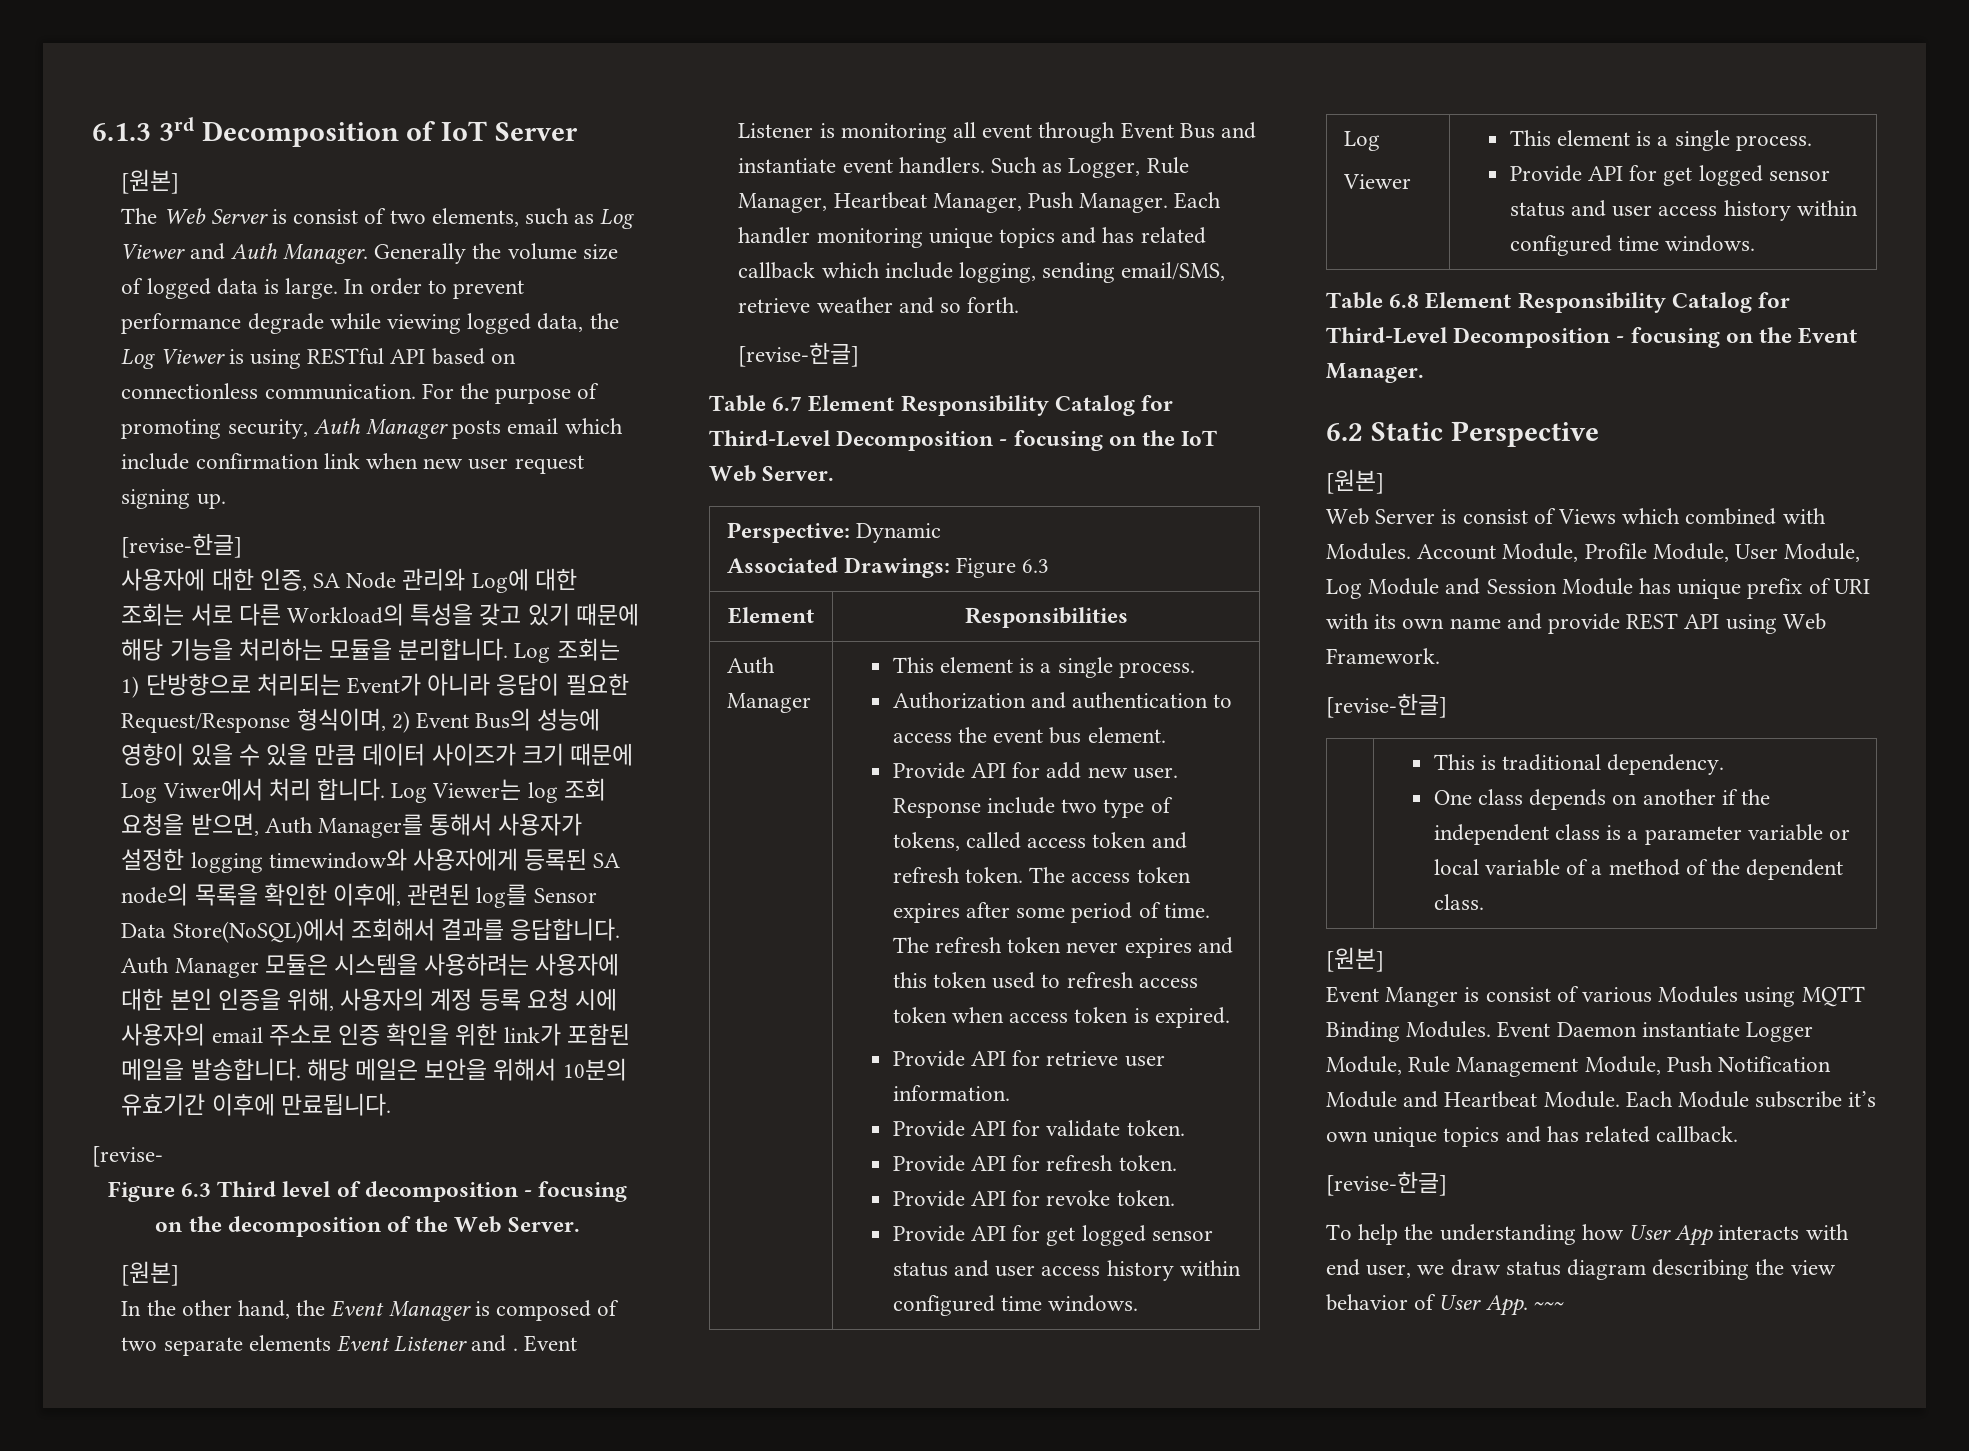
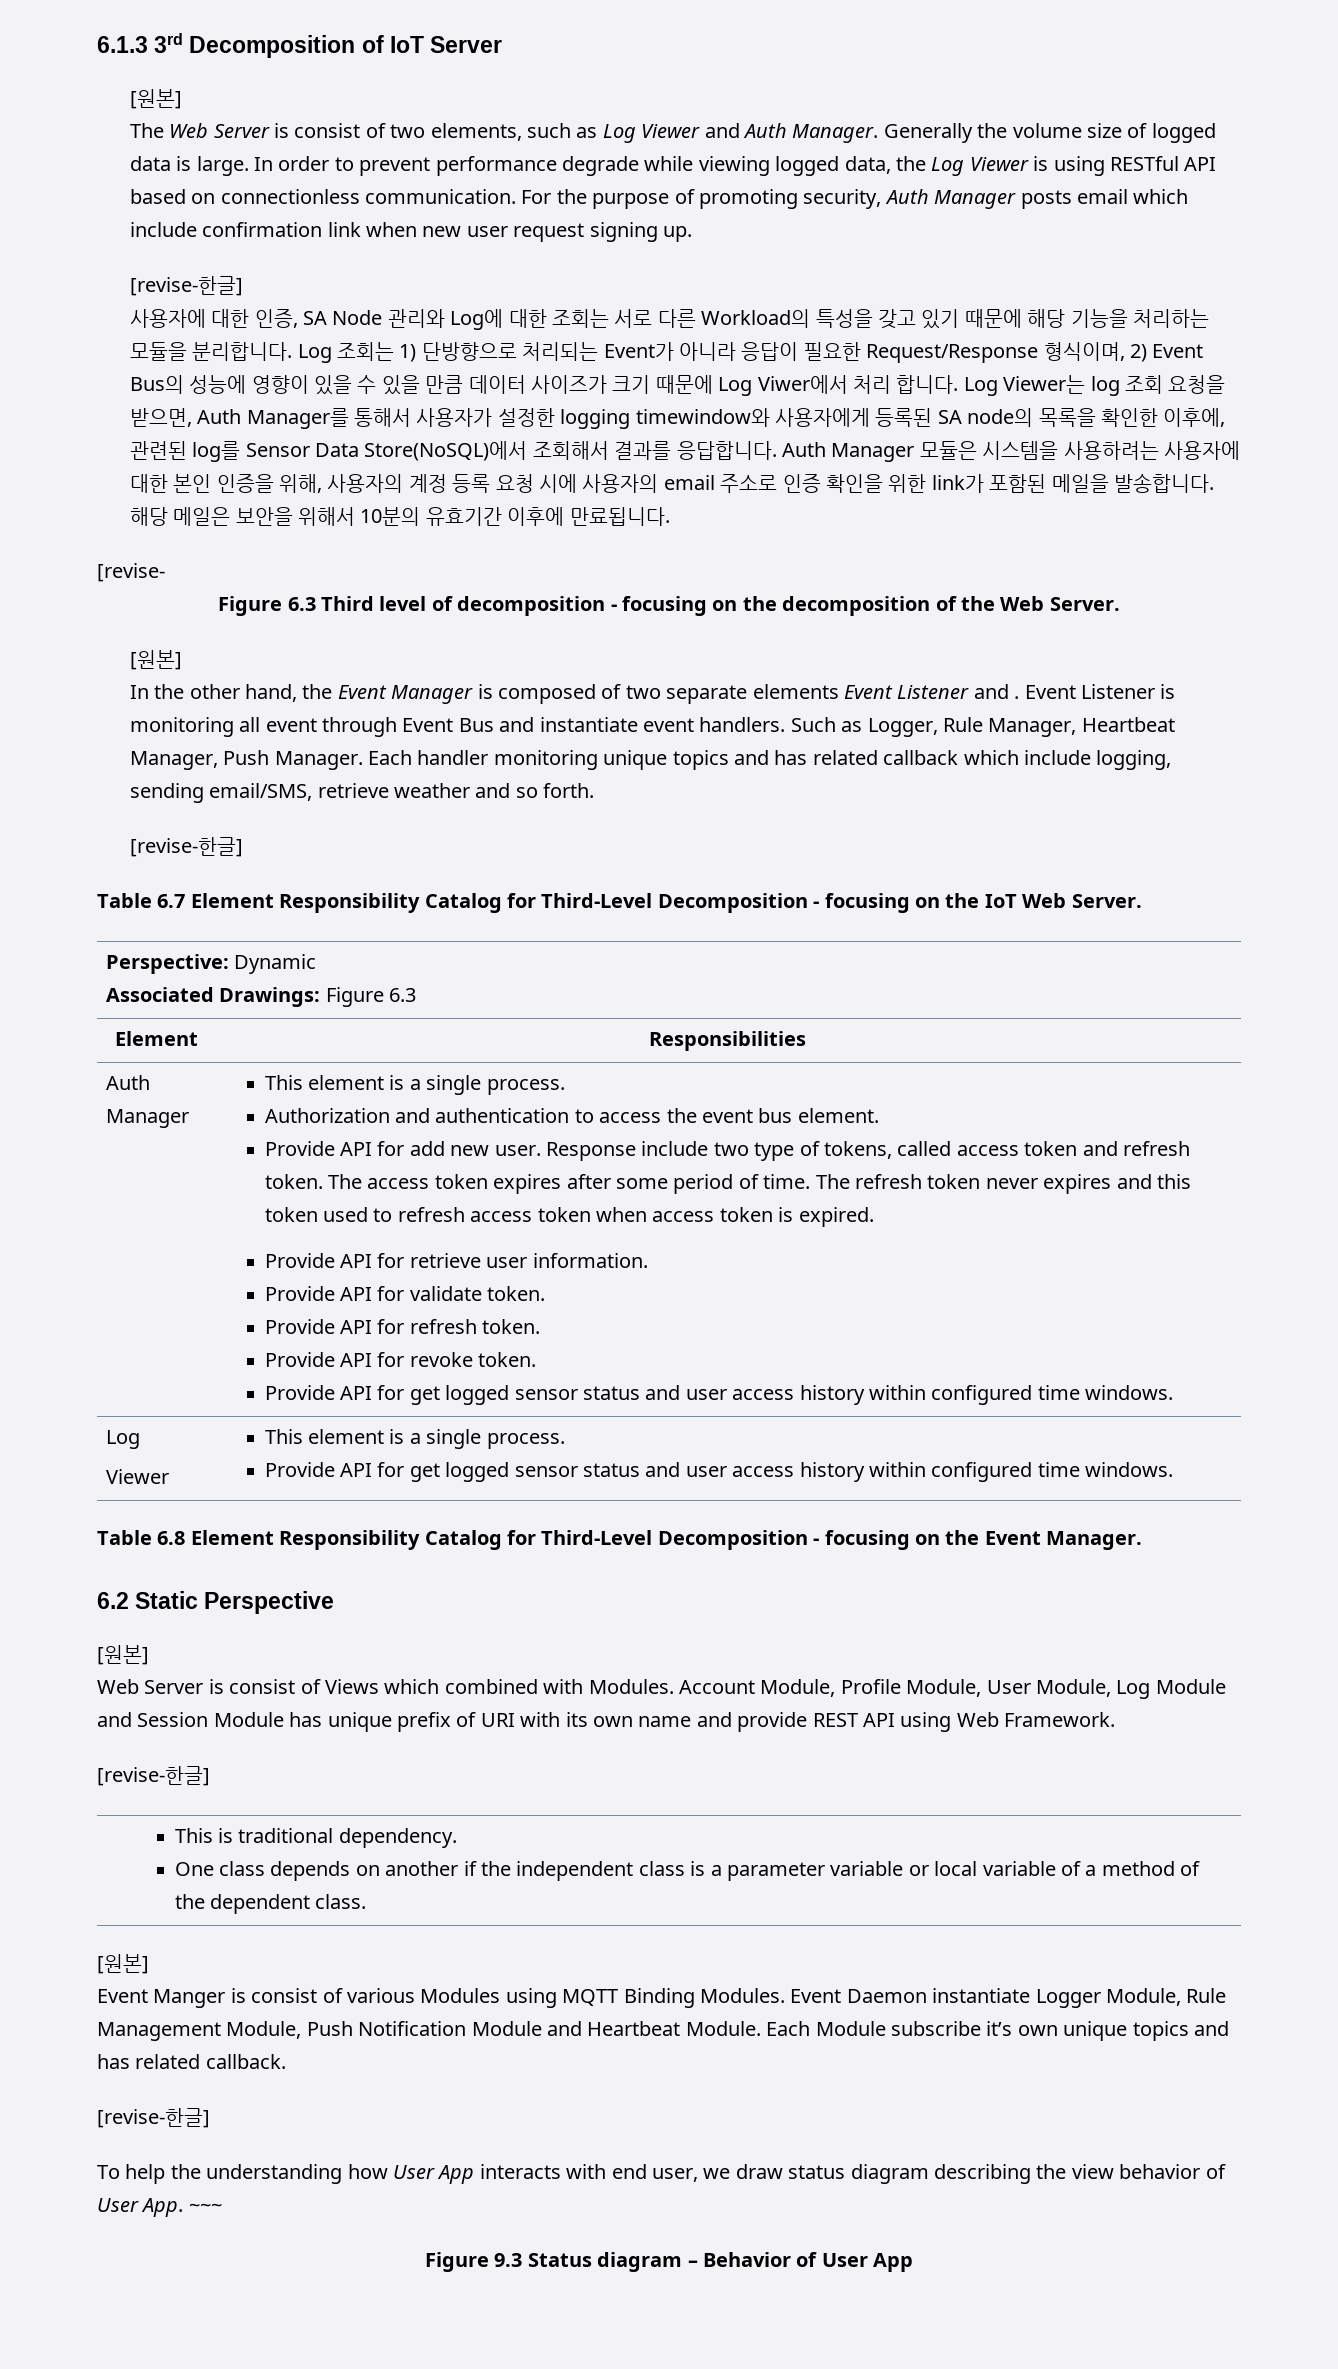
(1564, 1305) none -> [424,2252,914,2272] // Figure 9.3 Status diagram – Behavior of User App

